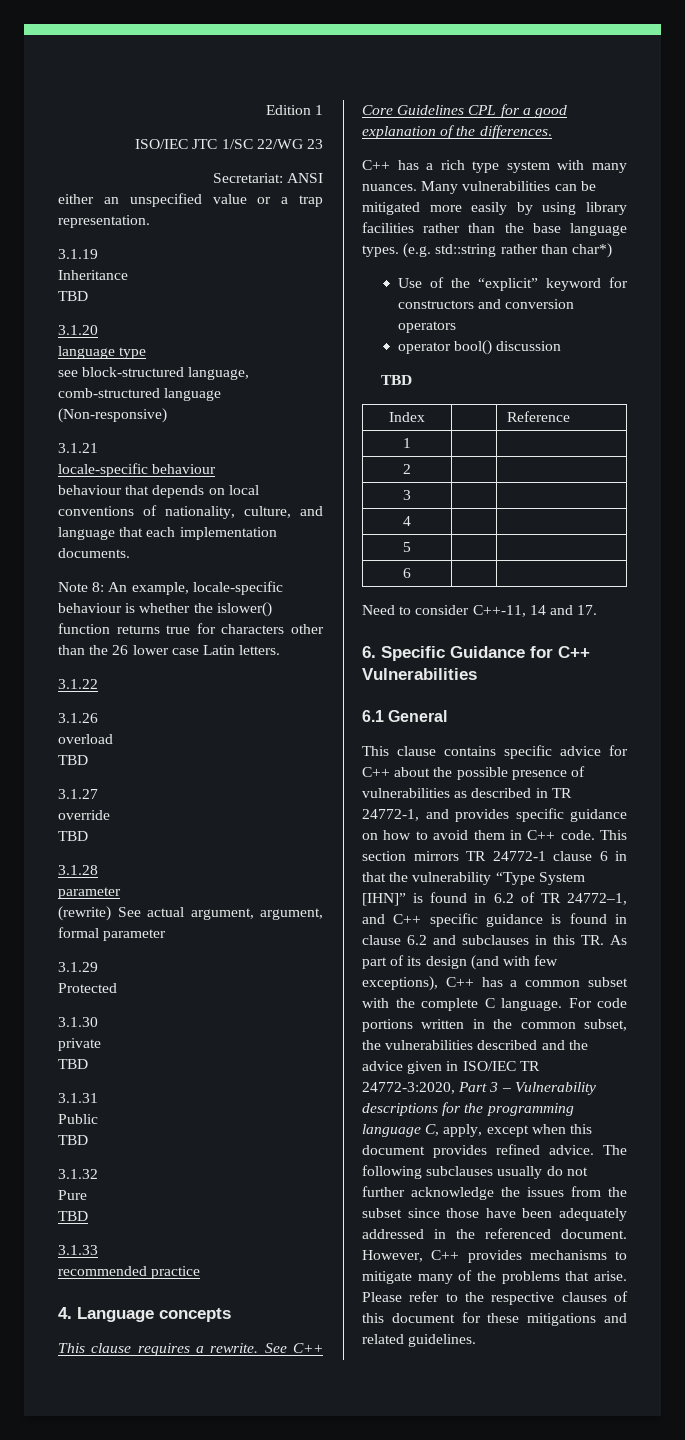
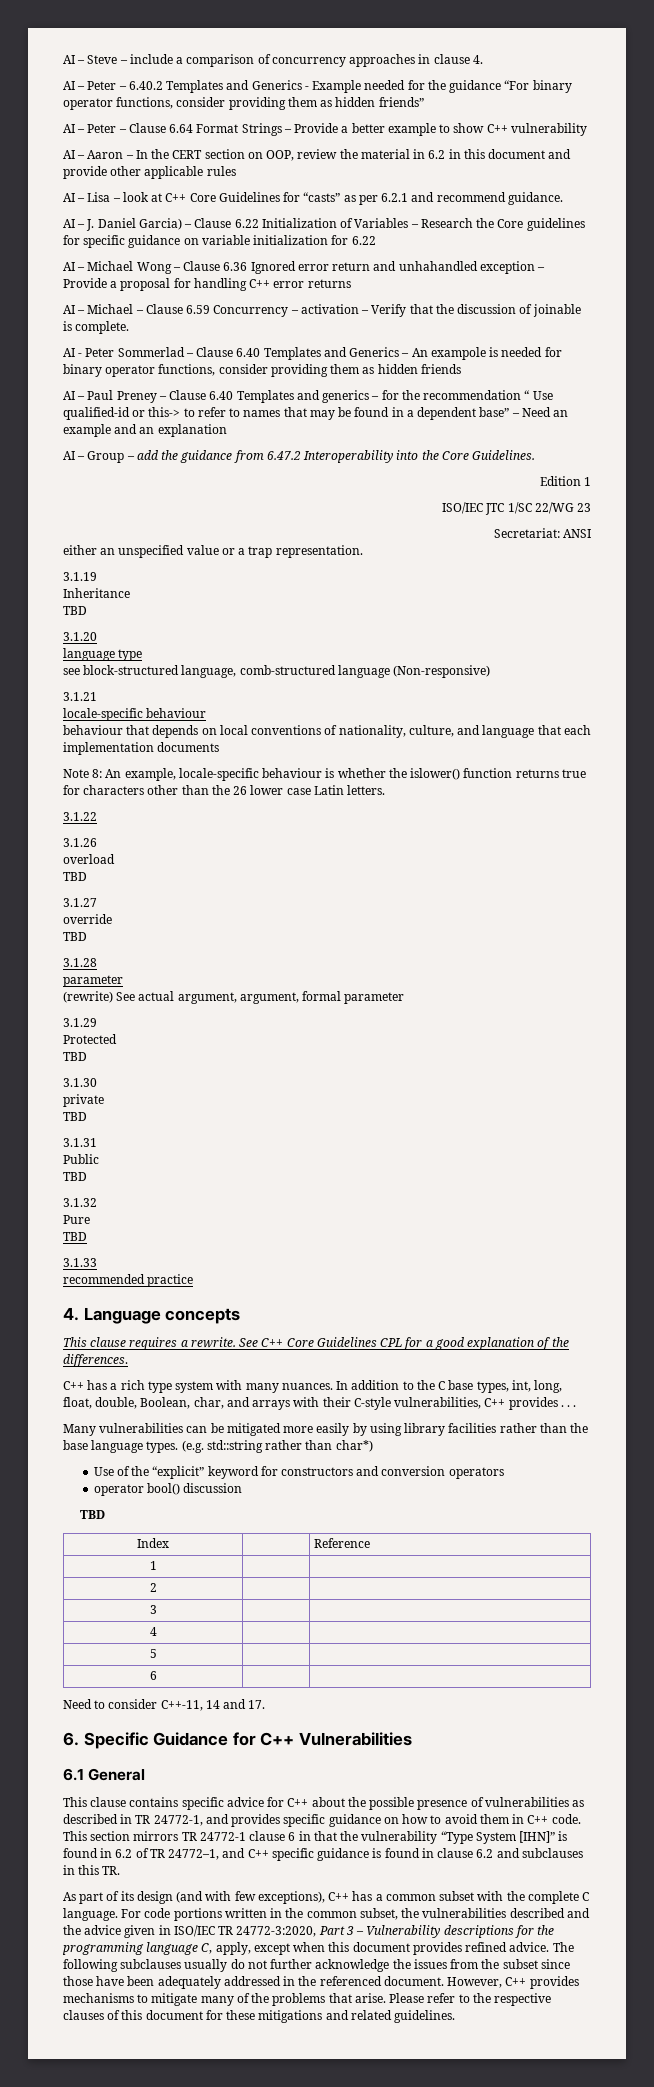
(265, 110) none -> [63,54,483,67] [63,80,572,93] [63,97,424,110] [63,123,587,136] [63,149,572,161] [63,166,236,179] [63,192,563,205] [63,218,585,231] [63,235,376,248] [63,261,546,274] [63,278,351,291] [63,304,581,317] [63,321,130,334] [63,347,562,360] [63,364,461,377] [63,390,553,403] [63,407,569,420] [63,424,227,437] [63,450,536,463] AI – Steve – include a comparison of concurrency approaches in clause 4. // AI – Peter – 6.40.2 Templates and Generics - Example needed for the guidance “For binary operator functions, consider providing them as hidden friends” // AI – Peter – Clause 6.64 Format Strings – Provide a better example to show C++ vulnerability // AI – Aaron – In the CERT section on OOP, review the material in 6.2 in this document and provide other applicable rules // AI – Lisa – look at C++ Core Guidelines for “casts” as per 6.2.1 and recommend guidance. // AI – J. Daniel Garcia) – Clause 6.22 Initialization of Variables – Research the Core guidelines for specific guidance on variable initialization for 6.22 // AI – Michael Wong – Clause 6.36 Ignored error return and unhahandled exception – Provide a proposal for handling C++ error returns // AI – Michael – Clause 6.59 Concurrency – activation – Verify that the discussion of joinable is complete. // AI - Peter Sommerlad – Clause 6.40 Templates and Generics – An exampole is needed for binary operator functions, consider providing them as hidden friends // AI – Paul Preney – Clause 6.40 Templates and generics – for the recommendation “ Use qualified-id or this-> to refer to names that may be found in a dependent base” – Need an example and an explanation // AI – Group – add the guidance from 6.47.2 Interoperability into the Core Guidelines. //
[58,548,130,558] documents. -> [157,742,220,752] documents
(117, 988) none -> [63,1052,87,1061] // TBD
(417, 187) none -> [336,1380,563,1393] [63,1397,577,1410] In addition to the C base types, int, long, float, double, Boolean, char, and arrays with their C-style vulnerabilities, C++ provides . . . //
(604, 940) none -> (121, 1870) //

